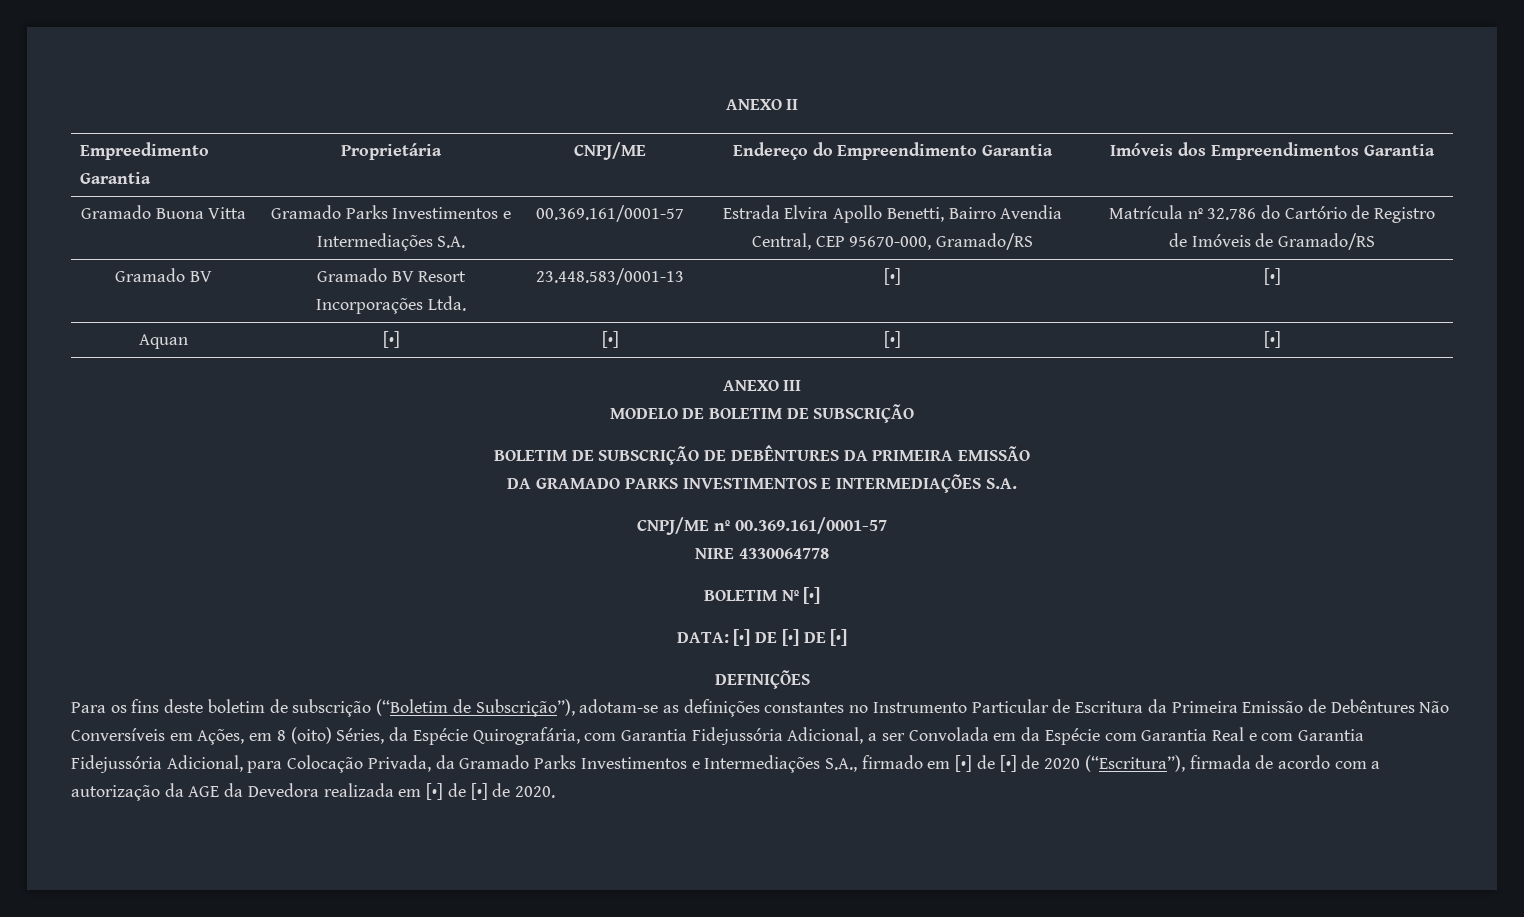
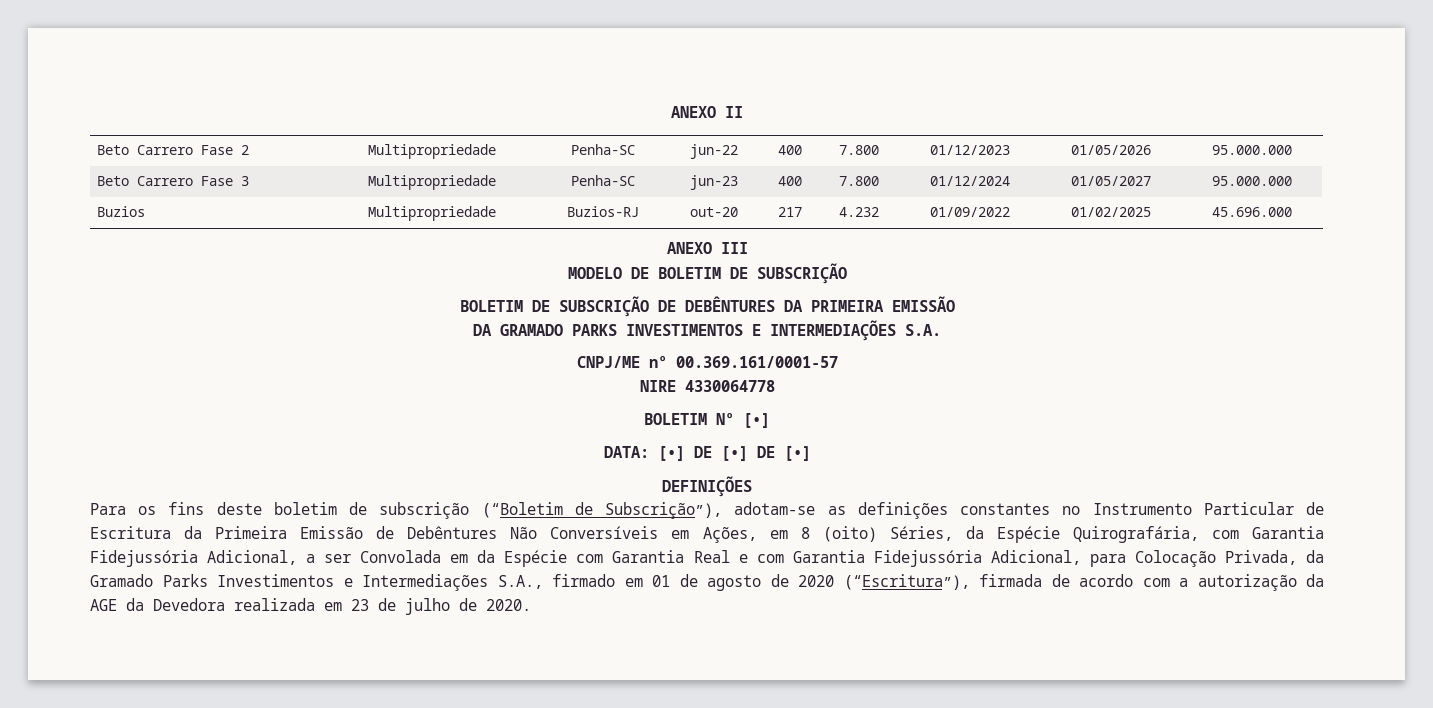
[79,142,209,160] [79,172,151,184] [341,143,442,160] [574,142,646,160] [732,142,1054,160] [1110,142,1435,160] [80,205,247,219] [270,205,512,219] [316,233,466,251] [536,205,684,222] [722,205,1063,223] [751,233,1034,250] [1108,205,1436,223] [1168,233,1376,250] [115,268,212,282] [316,268,467,282] [316,296,466,314] [536,268,684,285] [884,268,901,285] [1263,268,1281,285] [139,334,188,349] [382,331,400,348] [601,331,619,348] [884,331,901,348] [1263,331,1281,348] Empreedimento Garantia | Proprietária | CNPJ/ME | Endereço do Empreendimento Garantia | Imóveis dos Empreendimentos Garantia // Gramado Buona Vitta | Gramado Parks Investimentos e Intermediações S.A. | 00.369.161/0001-57 | Estrada Elvira Apollo Benetti, Bairro Avendia Central, CEP 95670-000, Gramado/RS | Matrícula nº 32.786 do Cartório de Registro de Imóveis de Gramado/RS // Gramado BV | Gramado BV Resort Incorporações Ltda. | 23.448.583/0001-13 | [•] | [•] // Aquan | [•] | [•] | [•] | [•] -> [96,145,249,155] [368,144,496,159] [571,144,635,155] [690,144,738,159] [777,145,802,155] [839,145,879,155] [930,145,1010,155] [1071,145,1151,155] [1212,145,1292,155] [96,176,249,186] [368,175,496,190] [571,175,635,186] [690,175,738,190] [777,176,802,186] [839,176,879,186] [930,176,1010,186] [1071,176,1151,186] [1212,176,1292,186] [96,206,145,217] [368,206,496,221] [567,206,639,217] [690,207,738,217] [777,207,802,217] [839,207,879,217] [930,207,1010,217] [1071,207,1151,217] [1212,207,1292,217] Beto Carrero Fase 2 | Multipropriedade | Penha-SC | jun-22 | 400 | 7.800 | 01/12/2023 | 01/05/2026 | 95.000.000 // Beto Carrero Fase 3 | Multipropriedade | Penha-SC | jun-23 | 400 | 7.800 | 01/12/2024 | 01/05/2027 | 95.000.000 // Buzios | Multipropriedade | Buzios-RJ | out-20 | 217 | 4.232 | 01/09/2022 | 01/02/2025 | 45.696.000
[955,755,1017,772] [•] de [•] -> [652,574,761,591] 01 de agosto
[426,783,488,800] [•] de [•] -> [351,598,450,615] 23 de julho

